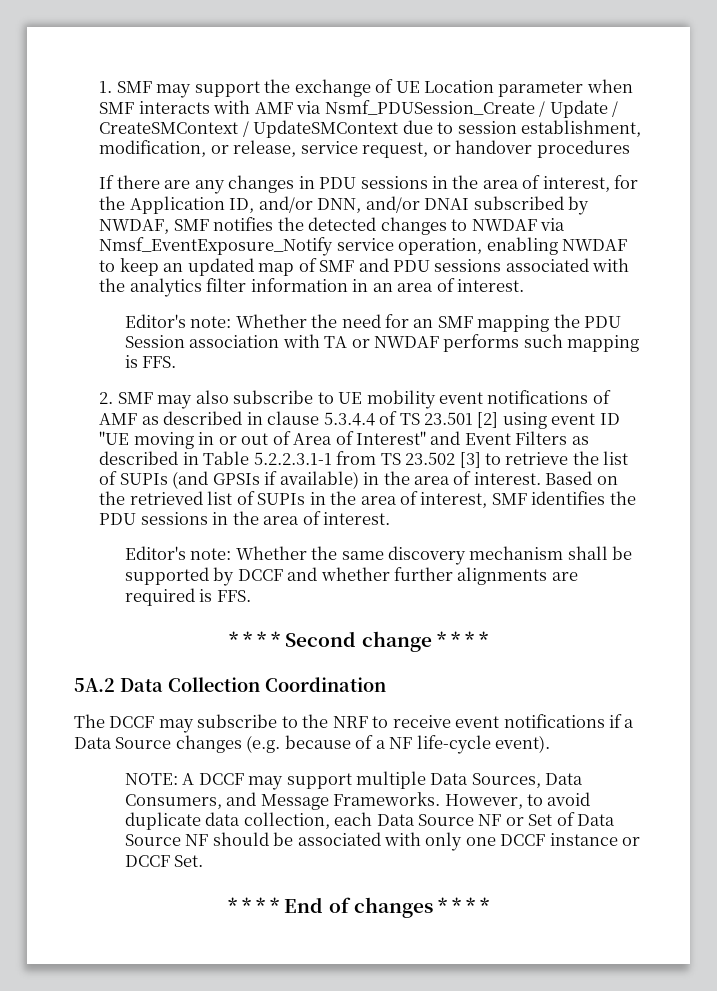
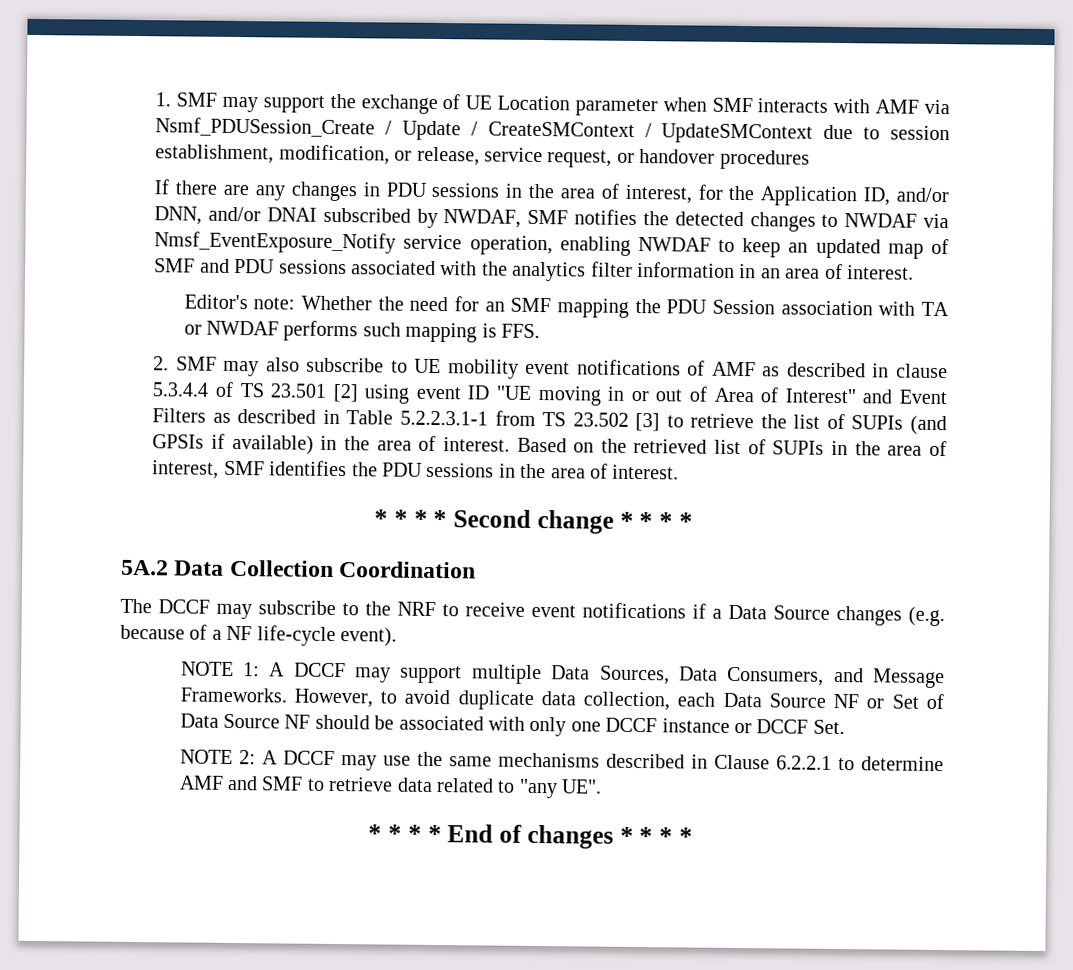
[124,546,633,565] [124,567,578,586] [124,588,251,606] // Editor's note: Whether the same discovery mechanism shall be supported by DCCF and whether further alignments are required is FFS. -> (680, 472) none
[124,773,178,785] NOTE: -> [180,661,260,677] NOTE 1:
(204, 861) none -> [179,749,944,772] [178,775,603,799] // NOTE 2: A DCCF may use the same mechanisms described in Clause 6.2.2.1 to determine AMF and SMF to retrieve data related to "any UE".

